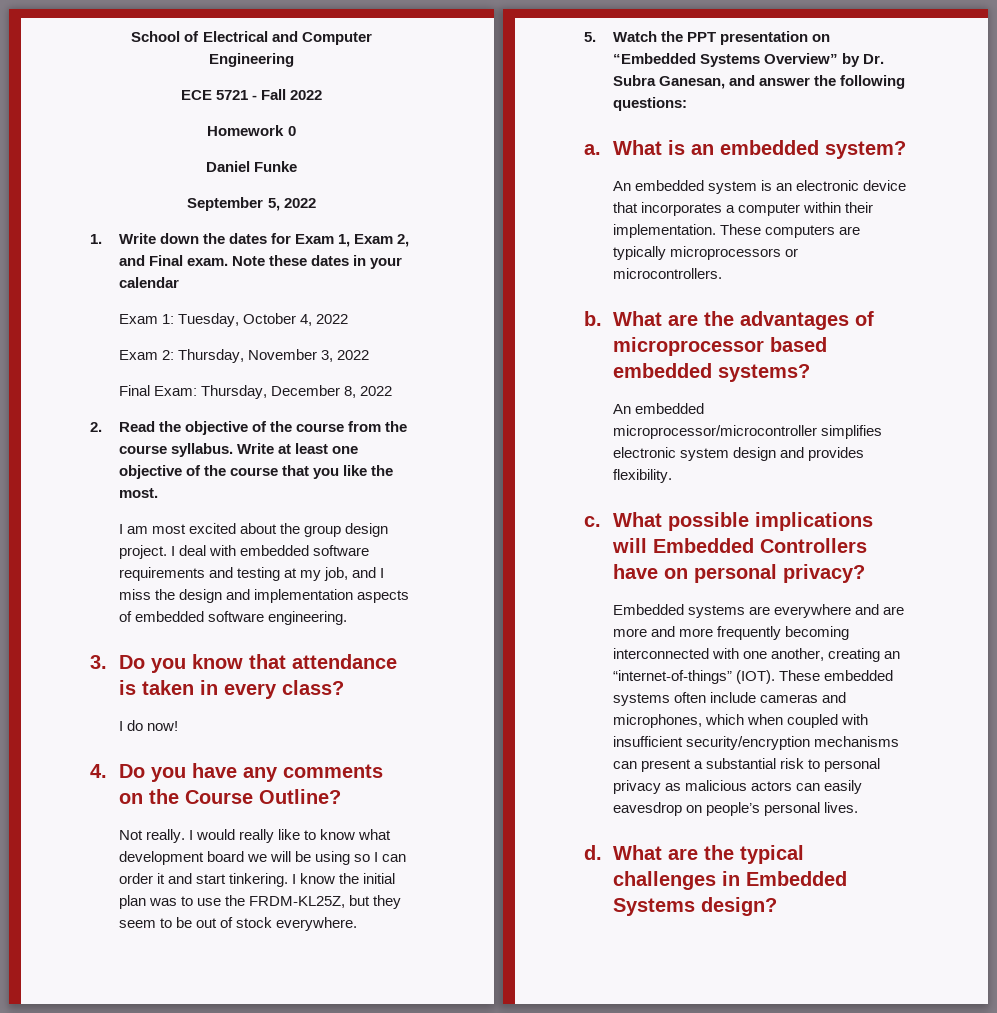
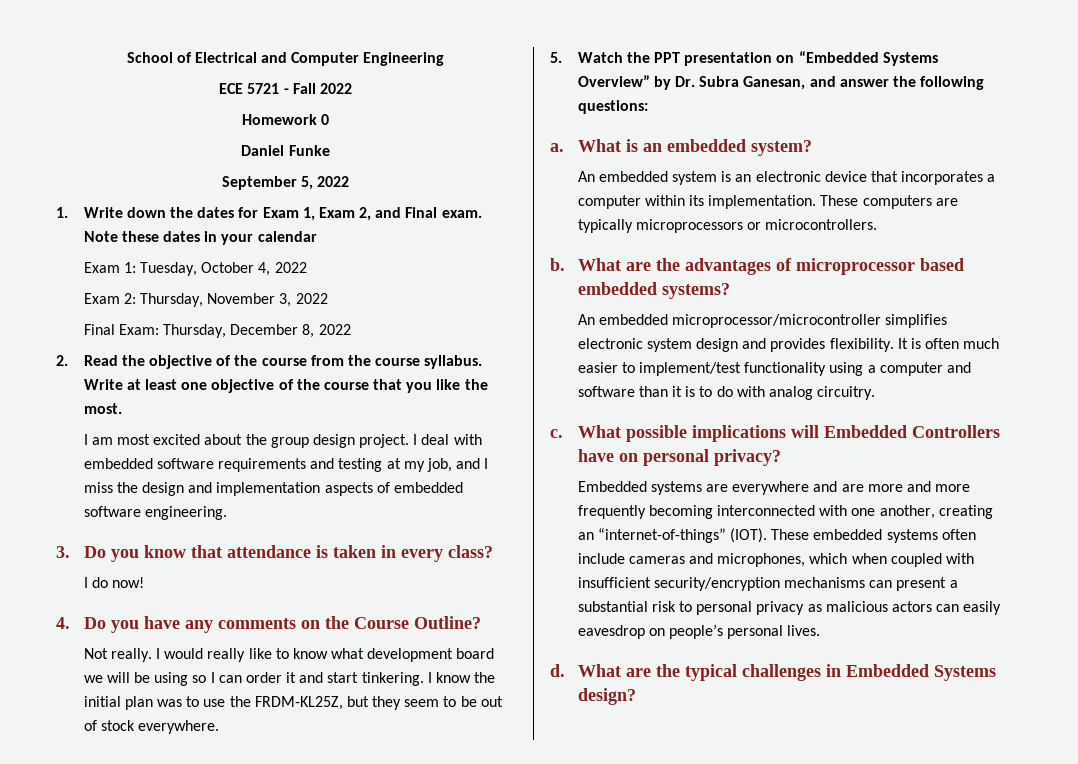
[845,202,874,213] their -> [688,195,704,206] its
(673, 476) none -> [897,338,1000,349] [577,362,971,376] [577,386,876,400] It is often much easier to implement/test functionality using a computer and software than it is to do with analog circuitry.

